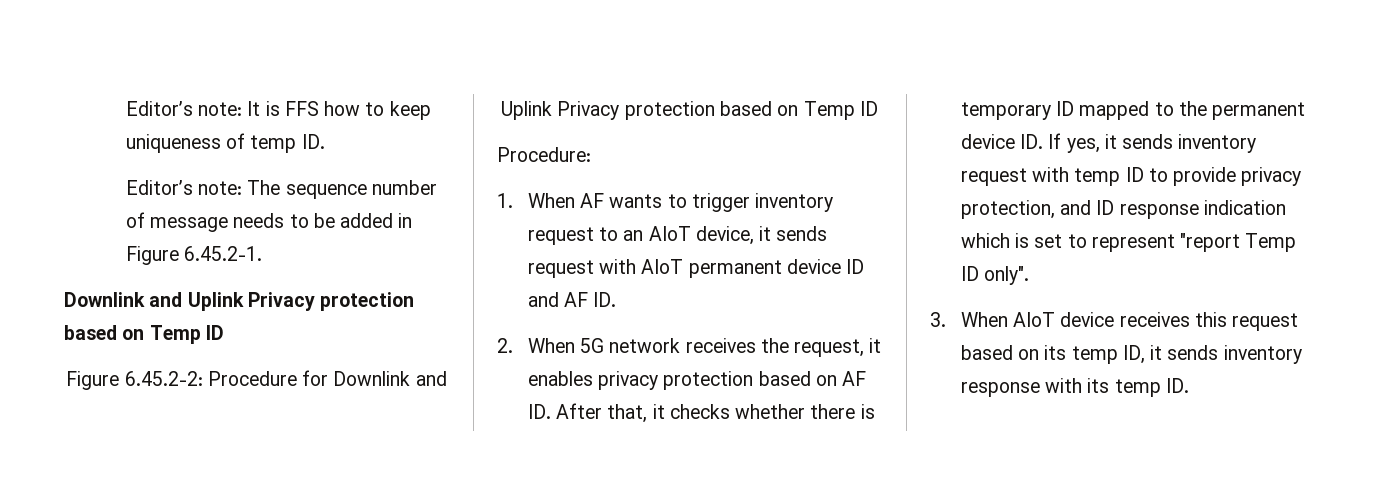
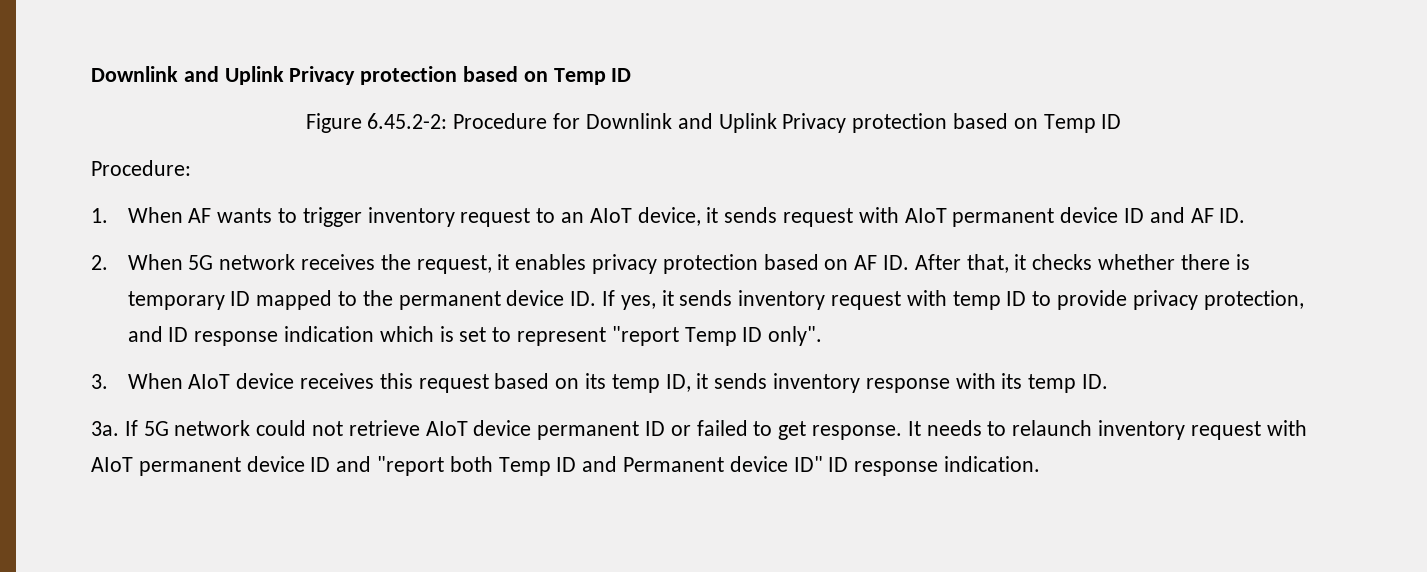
[125,101,431,120] [125,133,325,153] [125,180,437,199] [125,212,413,232] [125,246,262,265] Editor’s note: It is FFS how to keep uniqueness of temp ID. // Editor’s note: The sequence number of message needs to be added in Figure 6.45.2-1. // -> (91, 74) none
(1189, 385) none -> [91,420,1307,440] [91,456,1041,476] // 3a. If 5G network could not retrieve AIoT device permanent ID or failed to get response. It needs to relaunch inventory request with AIoT permanent device ID and "report both Temp ID and Permanent device ID" ID response indication.

